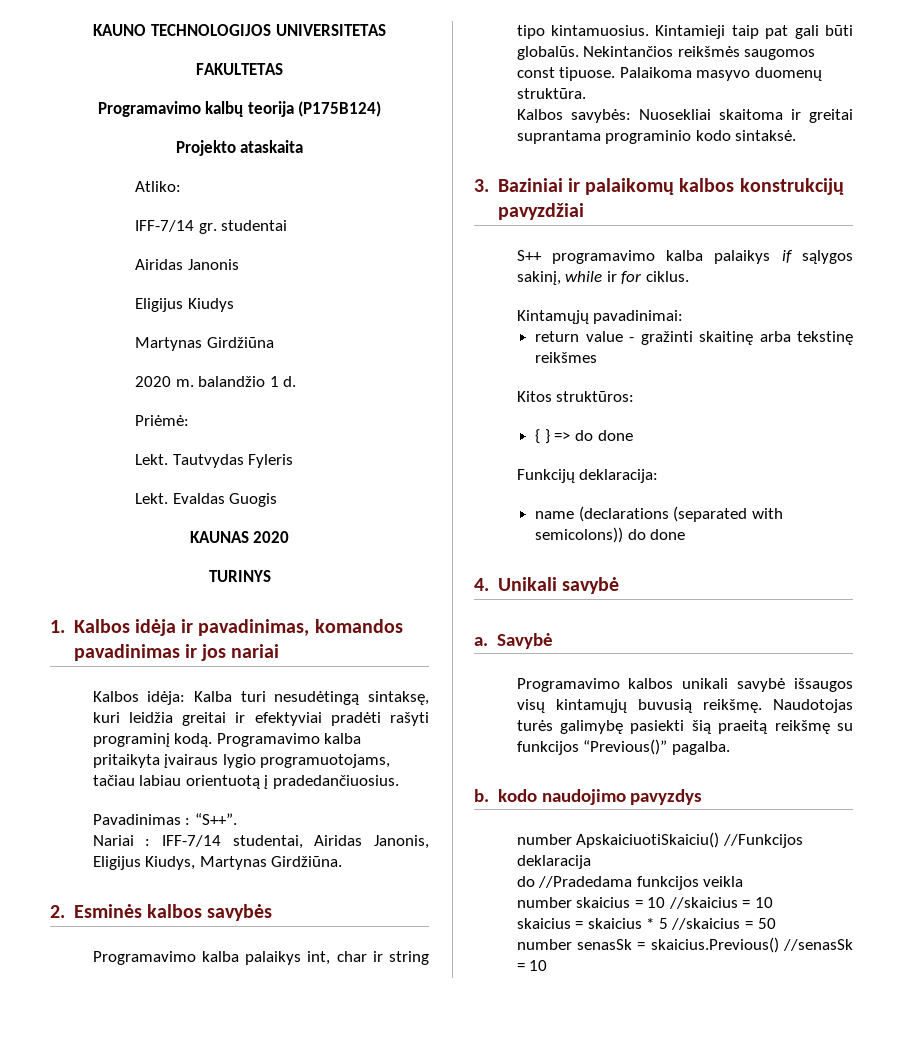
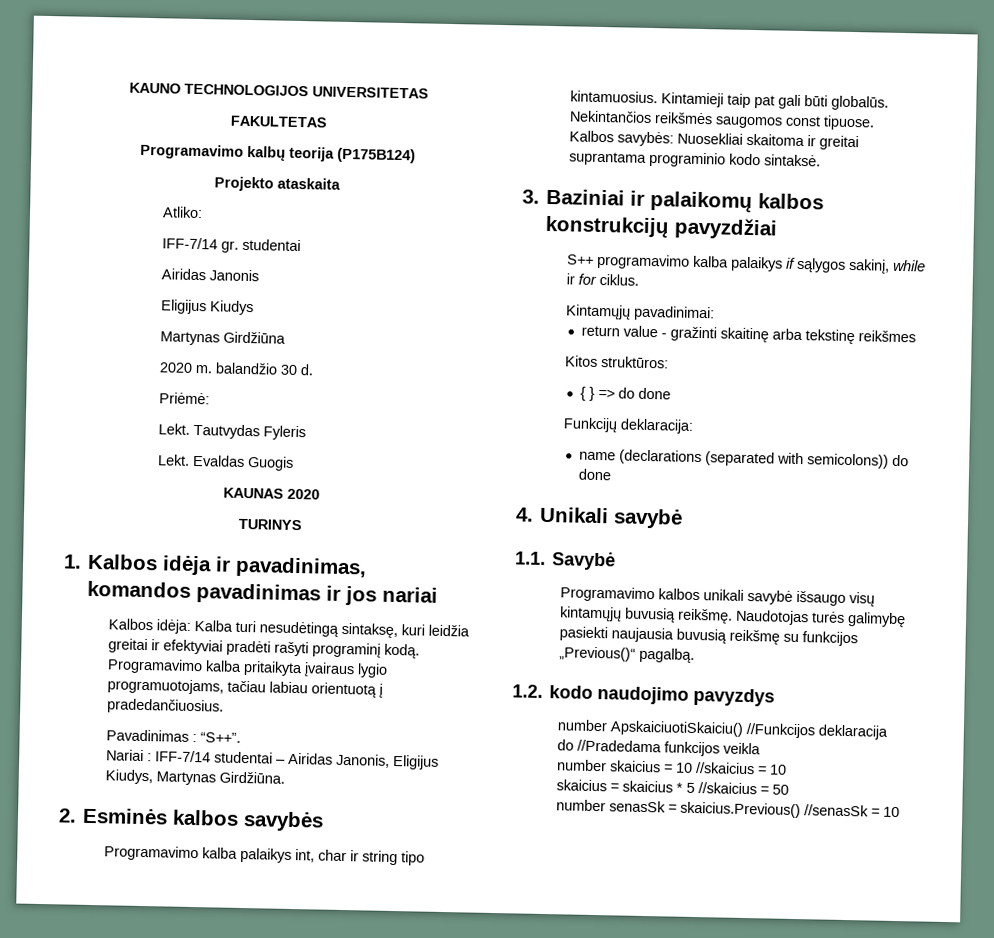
[269,376,279,387] 1 -> [279,364,298,375] 30
[232,835,303,849] studentai, -> [213,751,286,764] studentai –
[619,67,822,81] [516,88,586,99] Palaikoma masyvo duomenų struktūra. -> (875, 123) none
[474,637,488,646] a. -> [515,551,546,565] 1.1.
[794,678,853,692] išsaugos -> [795,590,846,606] išsaugo
[691,720,768,734] šią praeitą -> [610,627,727,644] naujausia buvusią
[583,739,730,755] [474,789,489,802] “Previous()” pagalba. // b. -> [558,646,695,663] [512,684,543,698] „Previous()“ pagalbą. // 1.2.

